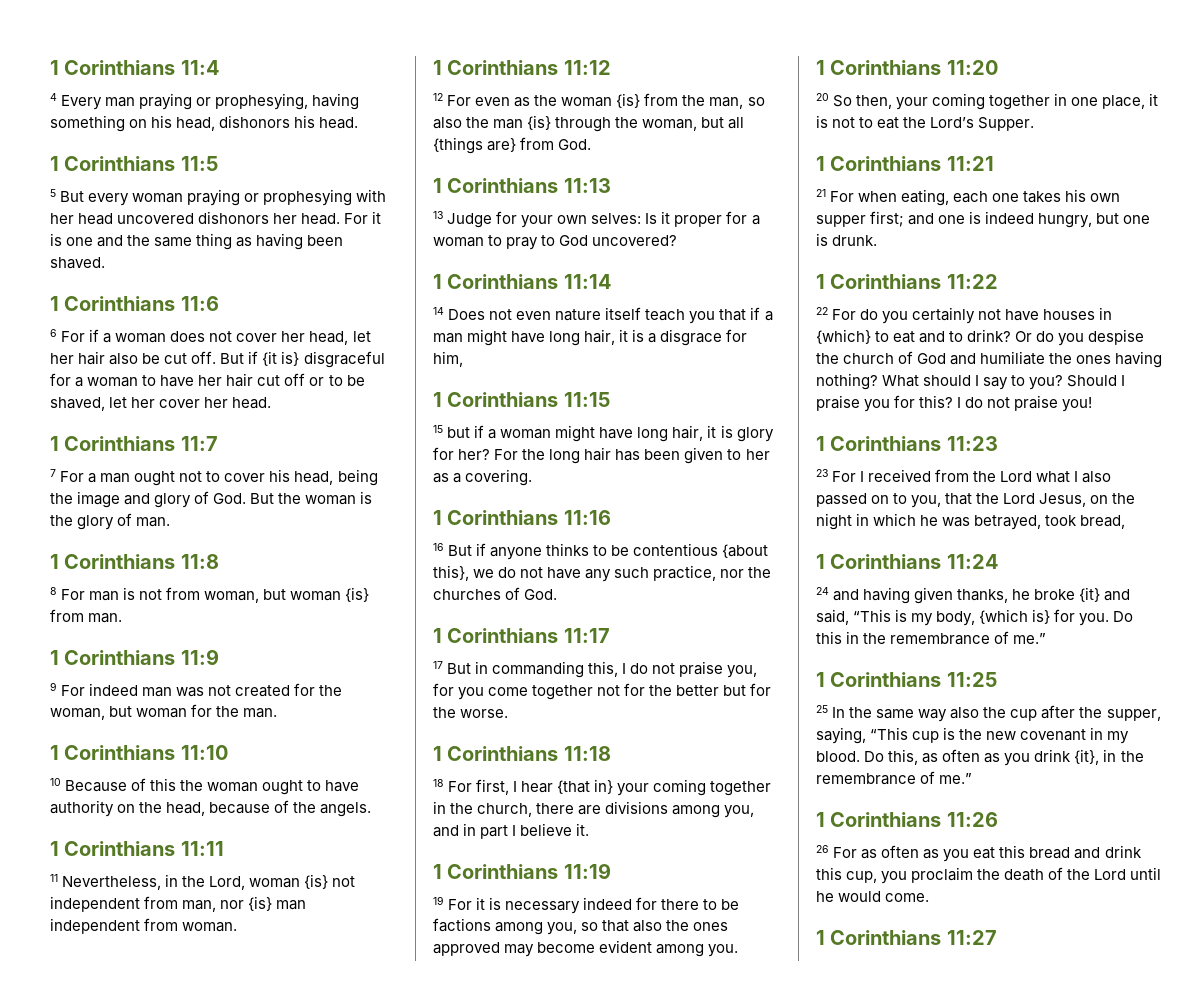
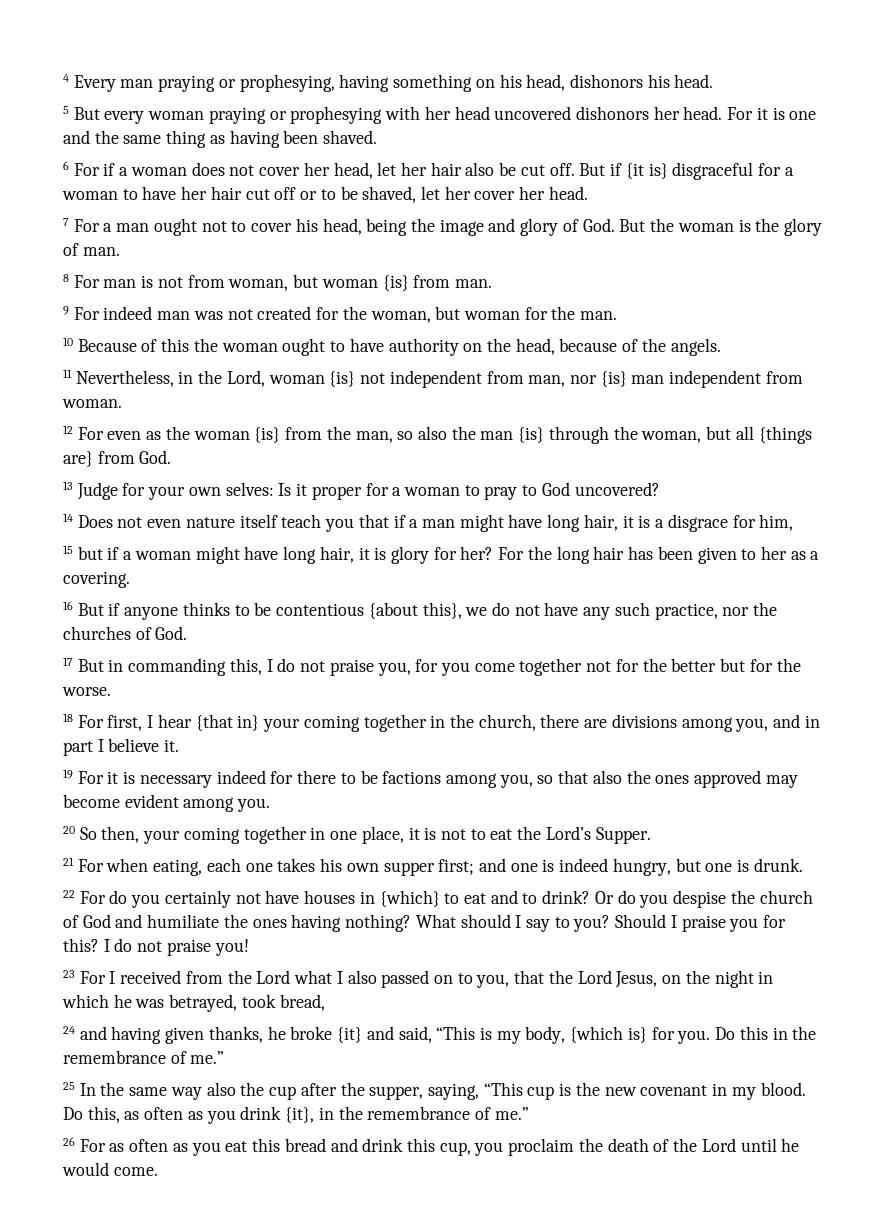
[50,60,220,75] 1 Corinthians 11:4 // -> (63, 78) none
[50,156,218,171] // 1 Corinthians 11:5 -> (714, 81) none
[50,296,219,311] // 1 Corinthians 11:6 -> (378, 137) none
[50,436,218,451] // 1 Corinthians 11:7 -> (588, 193) none
[50,554,219,569] // 1 Corinthians 11:8 -> (120, 251) none
[50,649,219,665] // 1 Corinthians 11:9 -> (492, 283) none
[50,745,228,760] // 1 Corinthians 11:10 -> (618, 315) none
[50,841,224,856] // 1 Corinthians 11:11 -> (721, 347) none
[433,60,611,75] // 1 Corinthians 11:12 -> (122, 403) none
[433,178,611,193] // 1 Corinthians 11:13 -> (172, 457) none
[433,274,612,289] // 1 Corinthians 11:14 -> (660, 489) none
[433,392,610,407] // 1 Corinthians 11:15 -> (794, 522) none
[433,510,611,525] // 1 Corinthians 11:16 -> (130, 579) none
[433,628,610,643] // 1 Corinthians 11:17 -> (188, 633) none
[433,746,611,761] // 1 Corinthians 11:18 -> (111, 691) none
[433,863,611,879] // 1 Corinthians 11:19 -> (180, 745) none
[816,60,998,75] // 1 Corinthians 11:20 -> (271, 805) none
[816,156,994,171] // 1 Corinthians 11:21 -> (651, 835) none
[816,274,998,289] // 1 Corinthians 11:22 -> (803, 865) none
[816,436,998,451] // 1 Corinthians 11:23 -> (249, 947) none
[816,554,999,569] // 1 Corinthians 11:24 -> (325, 1002) none
[816,672,997,687] // 1 Corinthians 11:25 -> (225, 1057) none
[816,812,998,827] // 1 Corinthians 11:26 -> (529, 1113) none
[816,930,997,945] // 1 Corinthians 11:27 -> (158, 1171) none

